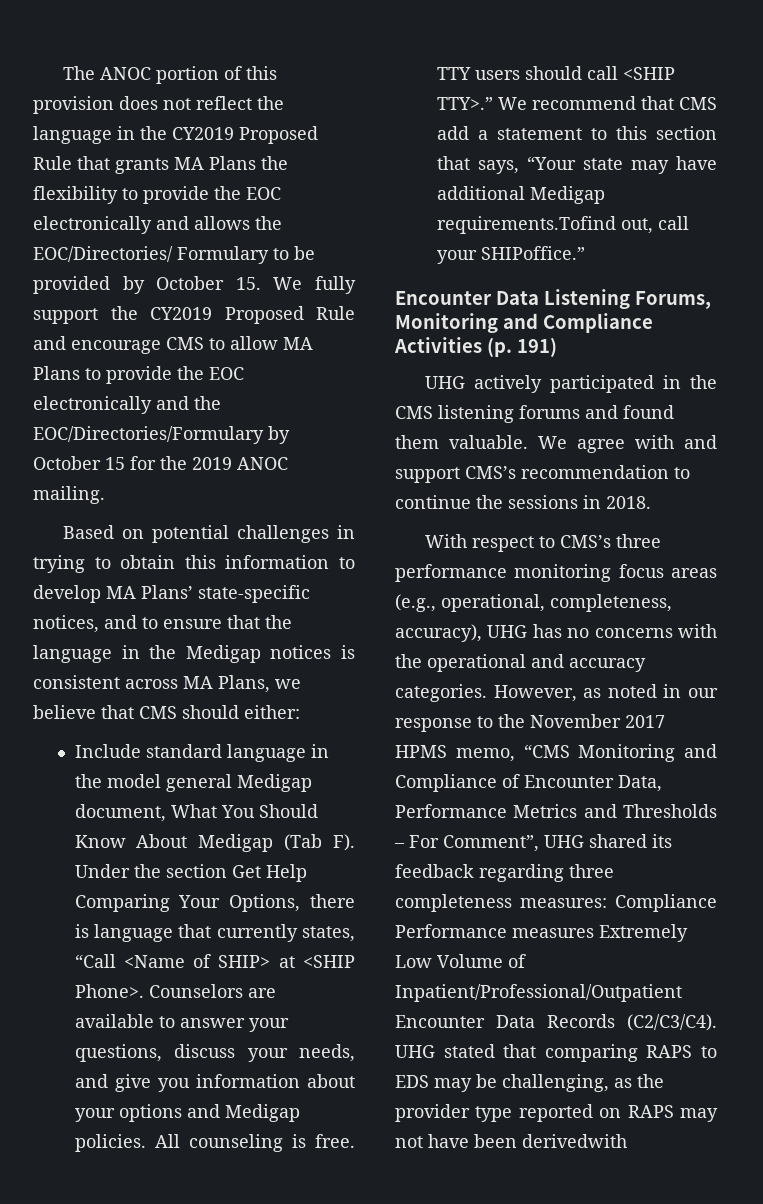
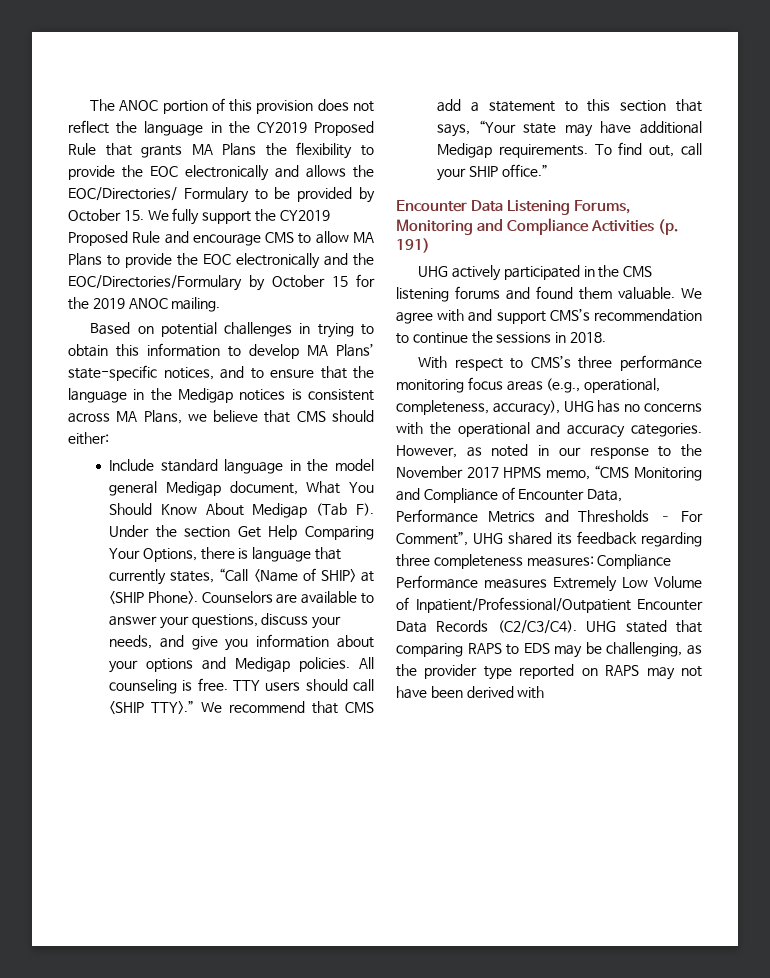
[436,216,616,234] requirements.Tofind -> [498,142,643,158] requirements. To find
[480,246,585,260] SHIPoffice.” -> [468,164,548,177] SHIP office.”
[522,1134,627,1148] derivedwith -> [466,686,545,699] derived with

